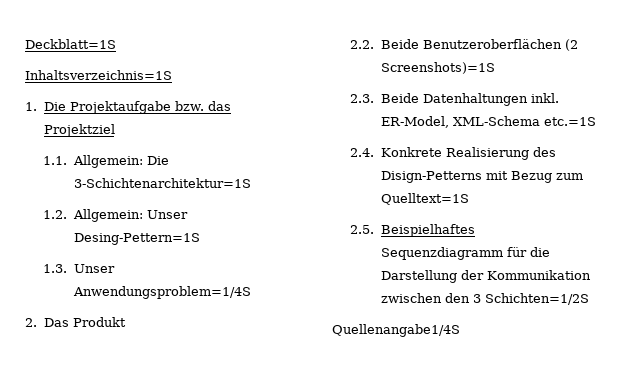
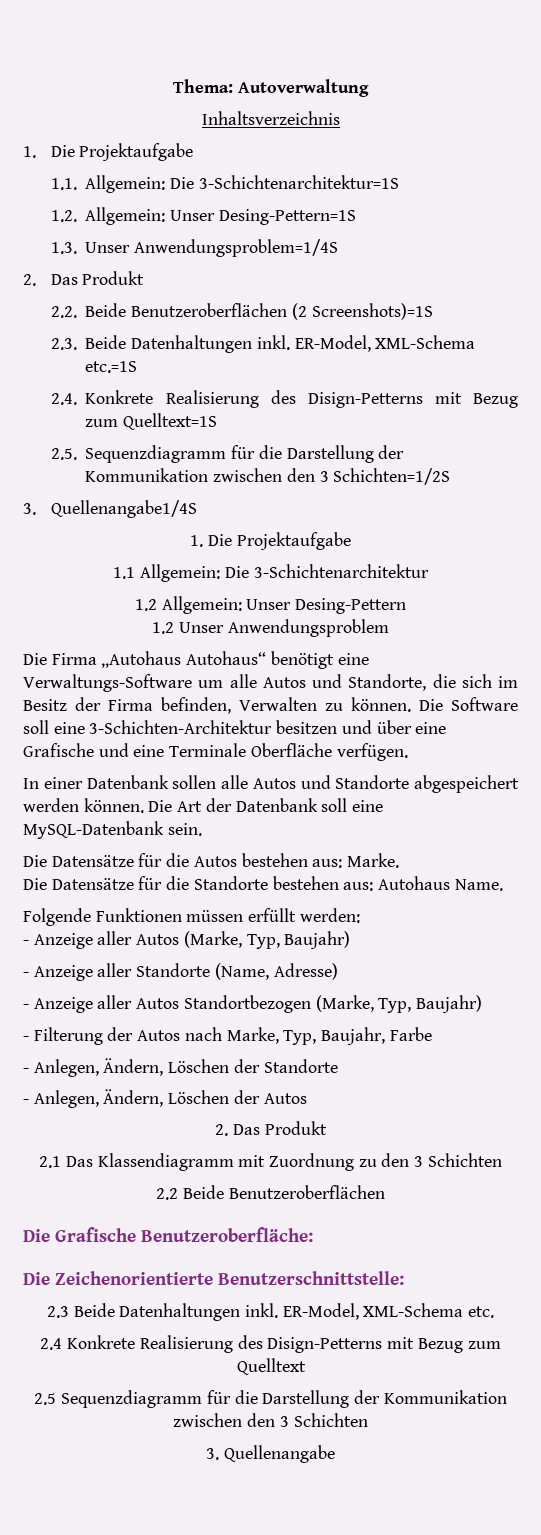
[25,39,116,49] [25,70,172,80] [25,101,232,114] [43,124,115,137] Deckblatt=1S // Inhaltsverzeichnis=1S // 1. Die Projektaufgabe bzw. das Projektziel -> [173,79,369,97] [201,111,340,125] [23,143,194,161] Thema: Autoverwaltung // Inhaltsverzeichnis // 1. Die Projektaufgabe
[380,224,475,237] Beispielhaftes -> (77, 454) none
(589, 299) none -> [23,503,36,515] 3.
(460, 330) none -> [190,532,351,550] [113,564,429,582] [134,596,407,614] [152,619,389,637] [23,651,369,669] [23,674,518,692] [23,697,518,714] [23,720,447,734] [23,743,408,761] [23,775,519,793] [23,798,384,813] [23,821,202,839] [23,853,400,868] [23,876,503,891] [23,908,360,926] [23,931,351,949] [23,963,338,981] [23,995,483,1013] [23,1027,432,1045] [23,1058,338,1077] [23,1089,307,1108] [215,1121,327,1136] [39,1153,502,1171] [156,1185,385,1200] [23,1227,314,1242] [23,1271,405,1285] [46,1303,495,1321] [40,1335,501,1353] [236,1358,306,1375] [34,1390,507,1408] [173,1413,368,1427] [206,1445,335,1463] // 1. Die Projektaufgabe // 1.1 Allgemein: Die 3-Schichtenarchitektur // 1.2 Allgemein: Unser Desing-Pettern // 1.2 Unser Anwendungsproblem // Die Firma „Autohaus Autohaus“ benötigt eine Verwaltungs-Software um alle Autos und Standorte, die sich im Besitz der Firma befinden, Verwalten zu können. Die Software soll eine 3-Schichten-Architektur besitzen und über eine Grafische und eine Terminale Oberfläche verfügen. // In einer Datenbank sollen alle Autos und Standorte abgespeichert werden können. Die Art der Datenbank soll eine MySQL-Datenbank sein. // Die Datensätze für die Autos bestehen aus: Marke. // Die Datensätze für die Standorte bestehen aus: Autohaus Name. // Folgende Funktionen müssen erfüllt werden: // - Anzeige aller Autos (Marke, Typ, Baujahr) // - Anzeige aller Standorte (Name, Adresse) // - Anzeige aller Autos Standortbezogen (Marke, Typ, Baujahr) // - Filterung der Autos nach Marke, Typ, Baujahr, Farbe // - Anlegen, Ändern, Löschen der Standorte // - Anlegen, Ändern, Löschen der Autos // 2. Das Produkt // 2.1 Das Klassendiagramm mit Zuordnung zu den 3 Schichten // 2.2 Beide Benutzeroberflächen // Die Grafische Benutzeroberfläche: // Die Zeichenorientierte Benutzerschnittstelle: // 2.3 Beide Datenhaltungen inkl. ER-Model, XML-Schema etc. // 2.4 Konkrete Realisierung des Disign-Petterns mit Bezug zum Quelltext // 2.5 Sequenzdiagramm für die Darstellung der Kommunikation zwischen den 3 Schichten // 3. Quellenangabe

